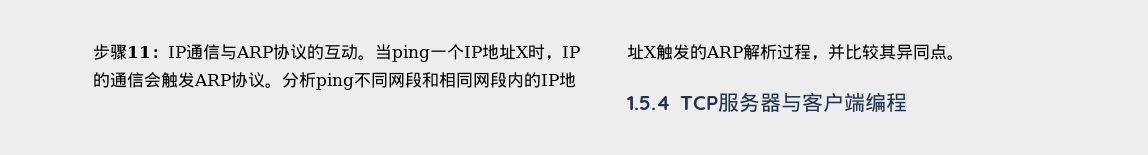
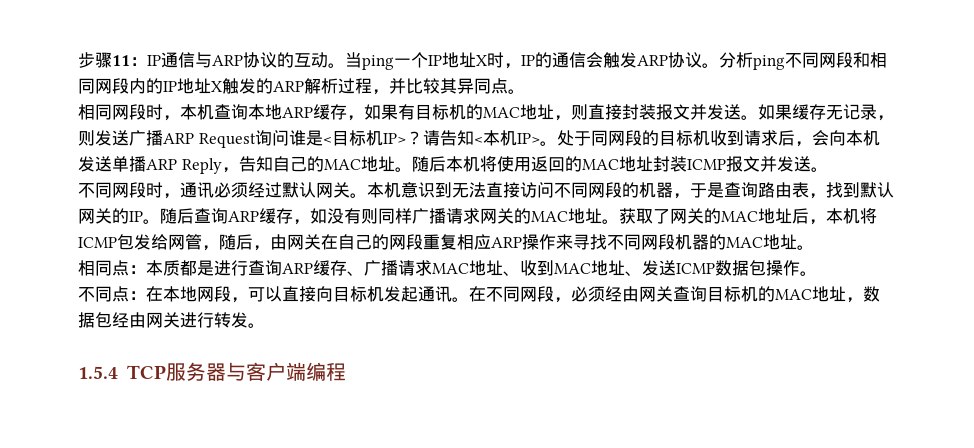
(964, 57) none -> [78,104,894,121] [78,130,880,148] [78,156,828,174] [78,182,894,199] [78,208,877,225] [78,234,814,251] [78,260,817,276] [78,286,880,303] [78,312,265,328] // 相同网段时，本机查询本地ARP缓存，如果有目标机的MAC地址，则直接封装报文并发送。如果缓存无记录，则发送广播ARP Request询问谁是<目标机IP>？请告知<本机IP>。处于同网段的目标机收到请求后，会向本机发送单播ARP Reply，告知自己的MAC地址。随后本机将使用返回的MAC地址封装ICMP报文并发送。 // 不同网段时，通讯必须经过默认网关。本机意识到无法直接访问不同网段的机器，于是查询路由表，找到默认网关的IP。随后查询ARP缓存，如没有则同样广播请求网关的MAC地址。获取了网关的MAC地址后，本机将ICMP包发给网管，随后，由网关在自己的网段重复相应ARP操作来寻找不同网段机器的MAC地址。 // 相同点：本质都是进行查询ARP缓存、广播请求MAC地址、收到MAC地址、发送ICMP数据包操作。 // 不同点：在本地网段，可以直接向目标机发起通讯。在不同网段，必须经由网关查询目标机的MAC地址，数据包经由网关进行转发。

